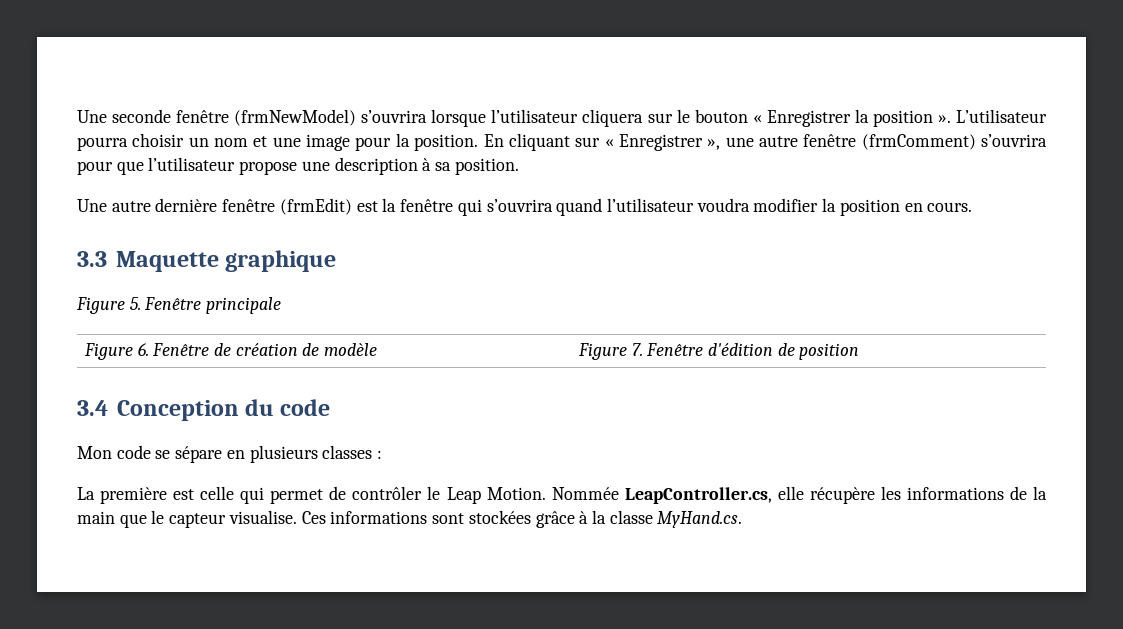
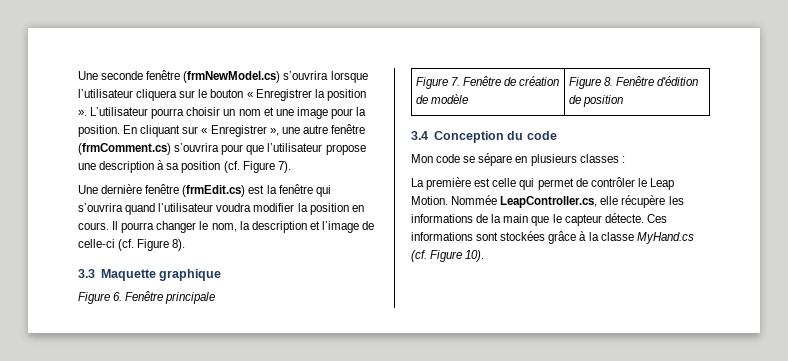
[234,109,357,126] (frmNewModel) -> [183,71,281,83] (frmNewModel.cs)
[861,134,976,150] (frmComment) -> [78,143,171,155] (frmComment.cs)
[454,158,519,175] [77,199,151,212] position. // Une autre -> [181,161,291,173] [78,185,98,194] position (cf. Figure 7). // Une
[279,198,352,215] (frmEdit) -> [182,185,246,197] (frmEdit.cs)
(973, 207) none -> [112,221,375,233] [78,239,186,251] Il pourra changer le nom, la description et l’image de celle-ci (cf. Figure 8).
[129,297,141,310] 5. -> [113,292,123,301] 6.
[137,343,149,356] 6. -> [450,77,460,86] 7.
[631,343,643,356] 7. -> [603,77,613,86] 8.
[228,510,297,524] visualise. -> [604,213,644,223] détecte.
[657,511,743,528] MyHand.cs. -> [636,232,694,244] [411,250,485,262] MyHand.cs (cf. Figure 10).

